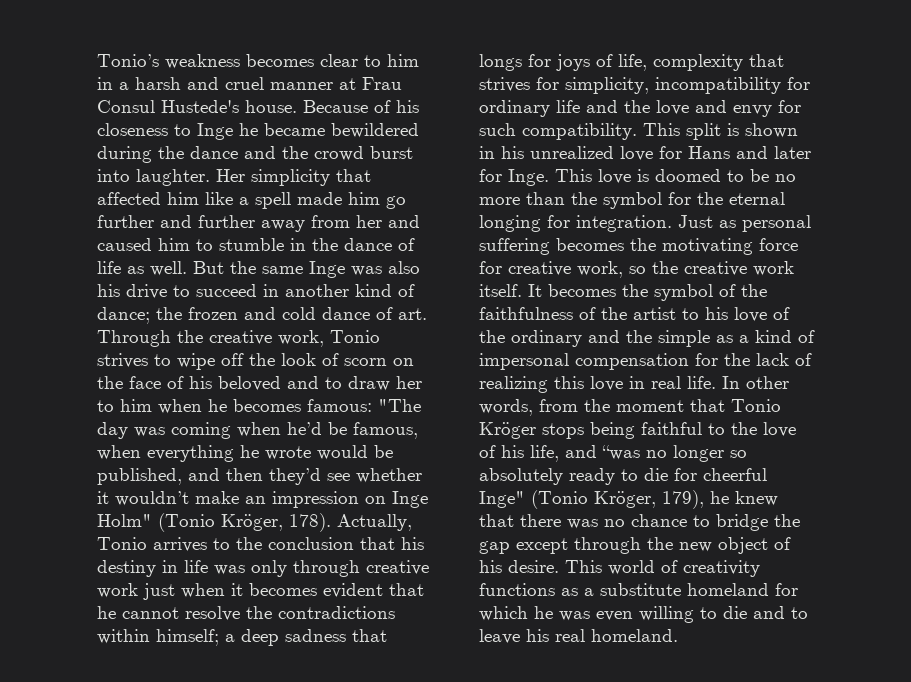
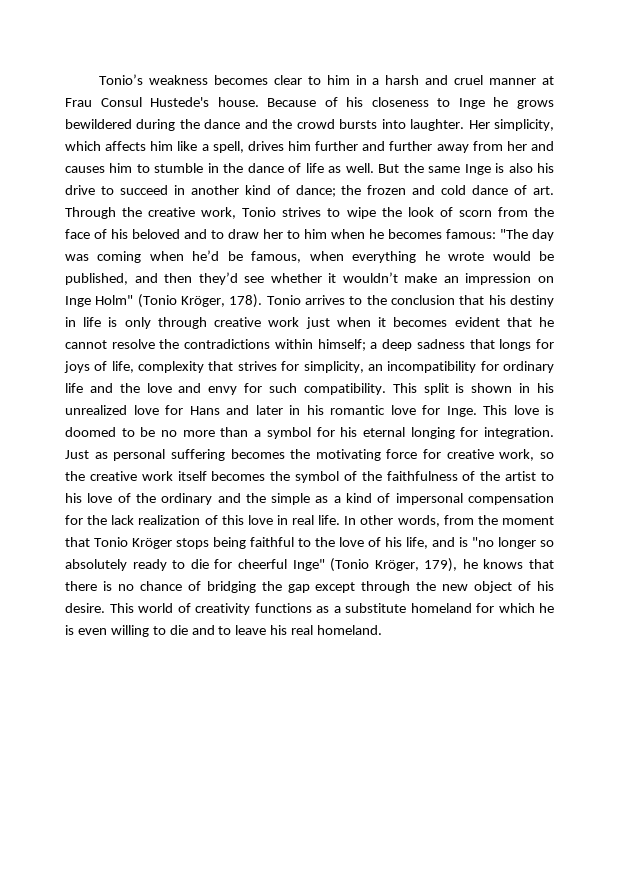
[264,123,325,136] became -> [517,100,555,109] grows
[370,146,413,159] burst -> [339,119,378,129] bursts
[251,169,371,186] [97,192,406,209] simplicity that affected him like a spell made him go -> [493,119,554,131] [65,141,311,153] simplicity, which affects him like a spell, drives him
[97,238,152,251] caused -> [65,166,105,173] causes
[351,266,382,276] was -> [495,163,505,173] is
[221,353,244,366] off -> (376, 213) none
[393,358,414,366] on -> [497,207,528,217] from
[337,514,412,531] Actually, -> (263, 301) none
[214,565,245,575] was -> [108,317,118,327] is
(649, 85) none -> [367,364,383,371] an
(811, 152) none -> [289,405,416,415] in his romantic love
[571,192,597,205] the -> [254,430,262,437] a
[697,192,723,205] the -> [340,427,358,437] his
[479,284,542,297] itself. It -> [177,471,207,481] itself
[795,353,812,366] [479,376,548,393] of realizing -> [138,515,218,525] realization of
[602,445,667,460] “was no -> [459,537,494,547] is "no
[735,491,778,506] knew -> [483,559,524,569] knows
[567,519,598,529] was -> [102,581,112,591] is
[693,514,768,531] to bridge -> [187,581,256,593] of bridging
[559,611,590,621] was -> [65,625,74,635] is

